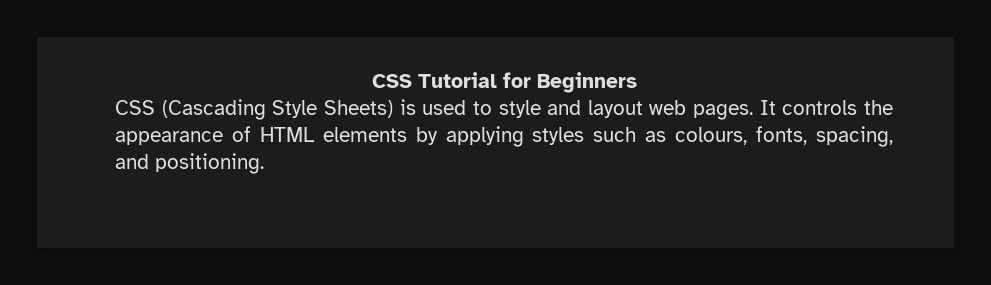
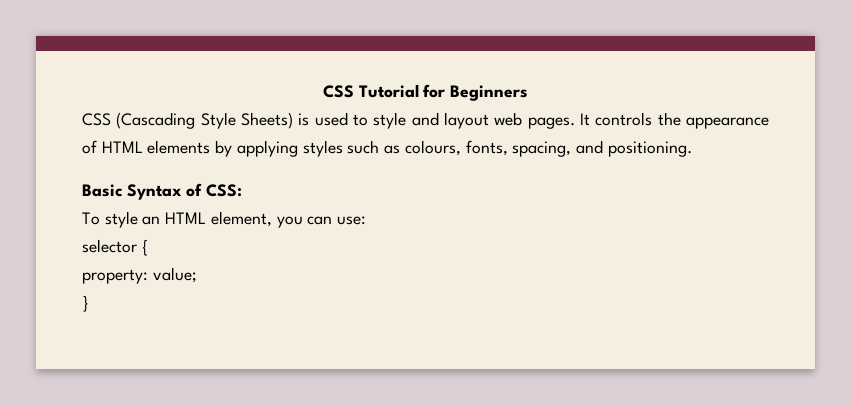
(264, 163) none -> [82,183,243,200] [82,211,367,228] [82,239,148,256] [82,267,197,284] [82,295,89,312] // Basic Syntax of CSS: // To style an HTML element, you can use: // selector { // property: value; // }

